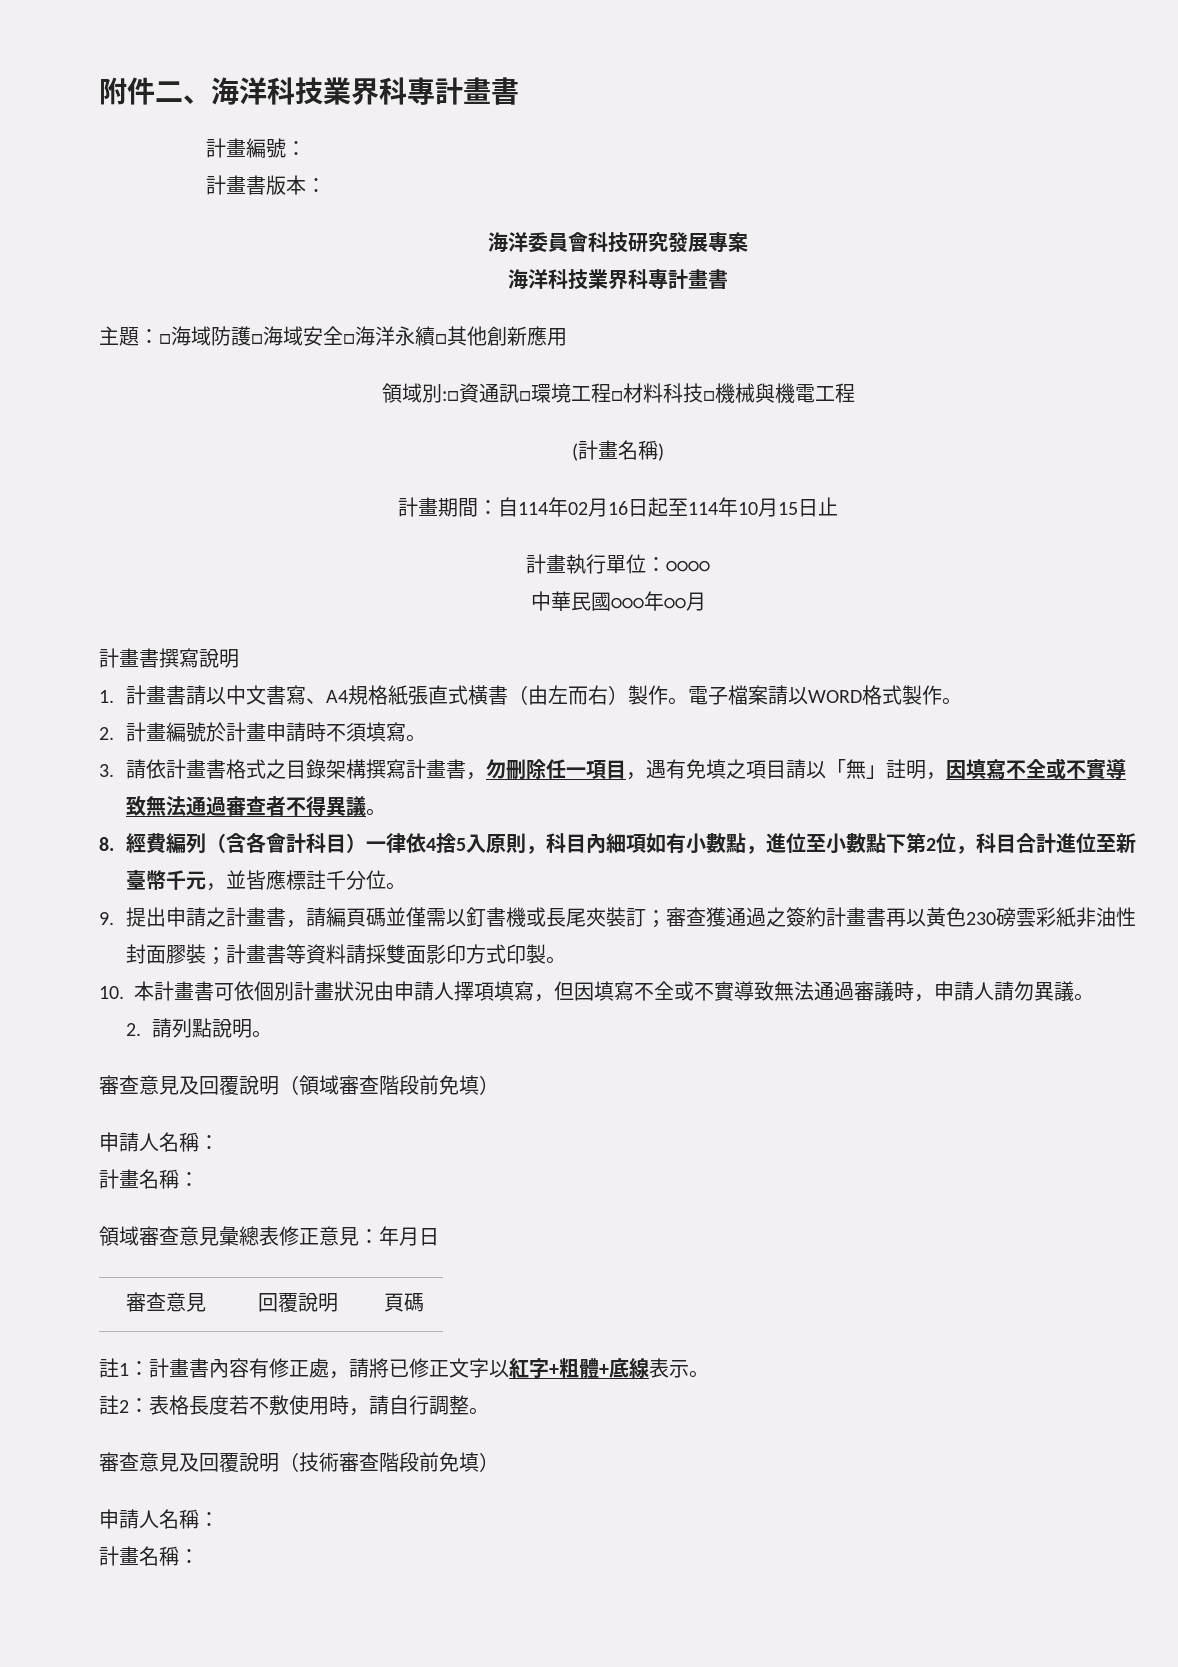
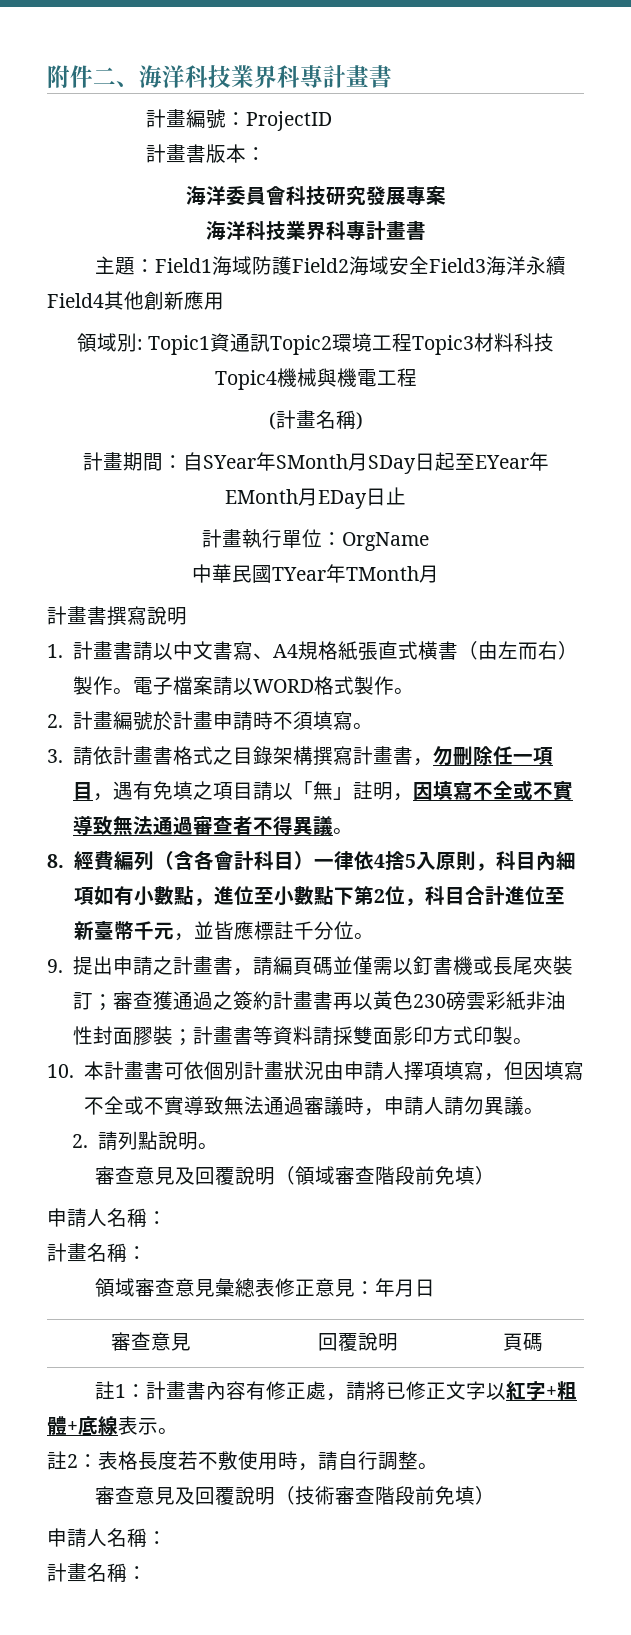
(306, 148) none -> [246,111,333,131] ProjectID
[159,334,171,344] □ -> [154,258,212,273] Field1
[251,334,263,344] □ -> [291,258,349,273] Field2
[343,334,355,344] □ -> [428,258,486,273] Field3
[435,334,447,344] □ -> [47,293,104,308] Field4
[441,383,531,403] :□資通訊□ -> [136,333,333,355] : Topic1資通訊Topic2
[610,391,623,401] □ -> [412,335,475,355] Topic3
[702,391,715,401] □ -> [214,370,277,390] Topic4
[518,497,798,517] 114年02月16日起至114年10月15 -> [202,452,549,474] [225,488,367,509] SYear年SMonth月SDay日起至EYear年EMonth月EDay
[666,560,710,572] ○○○○ -> [342,532,429,551] OrgName
[610,591,686,611] ○○○年○○ -> [272,564,419,583] TYear年TMonth

